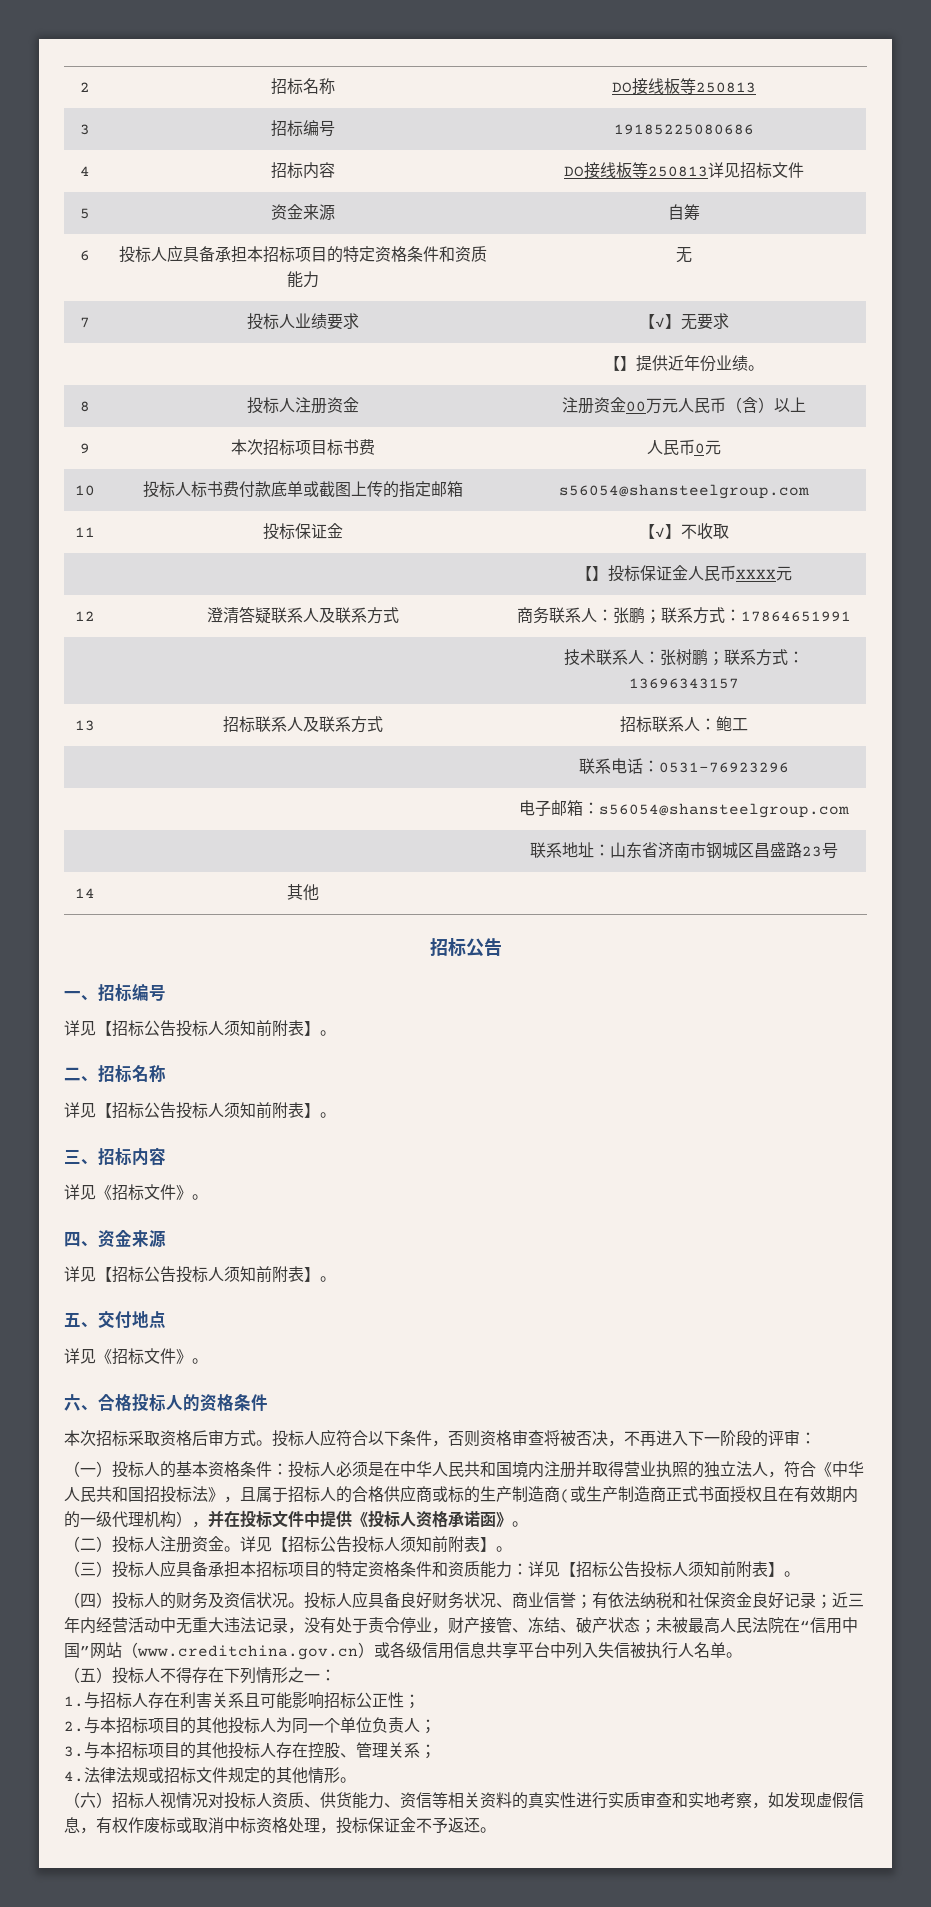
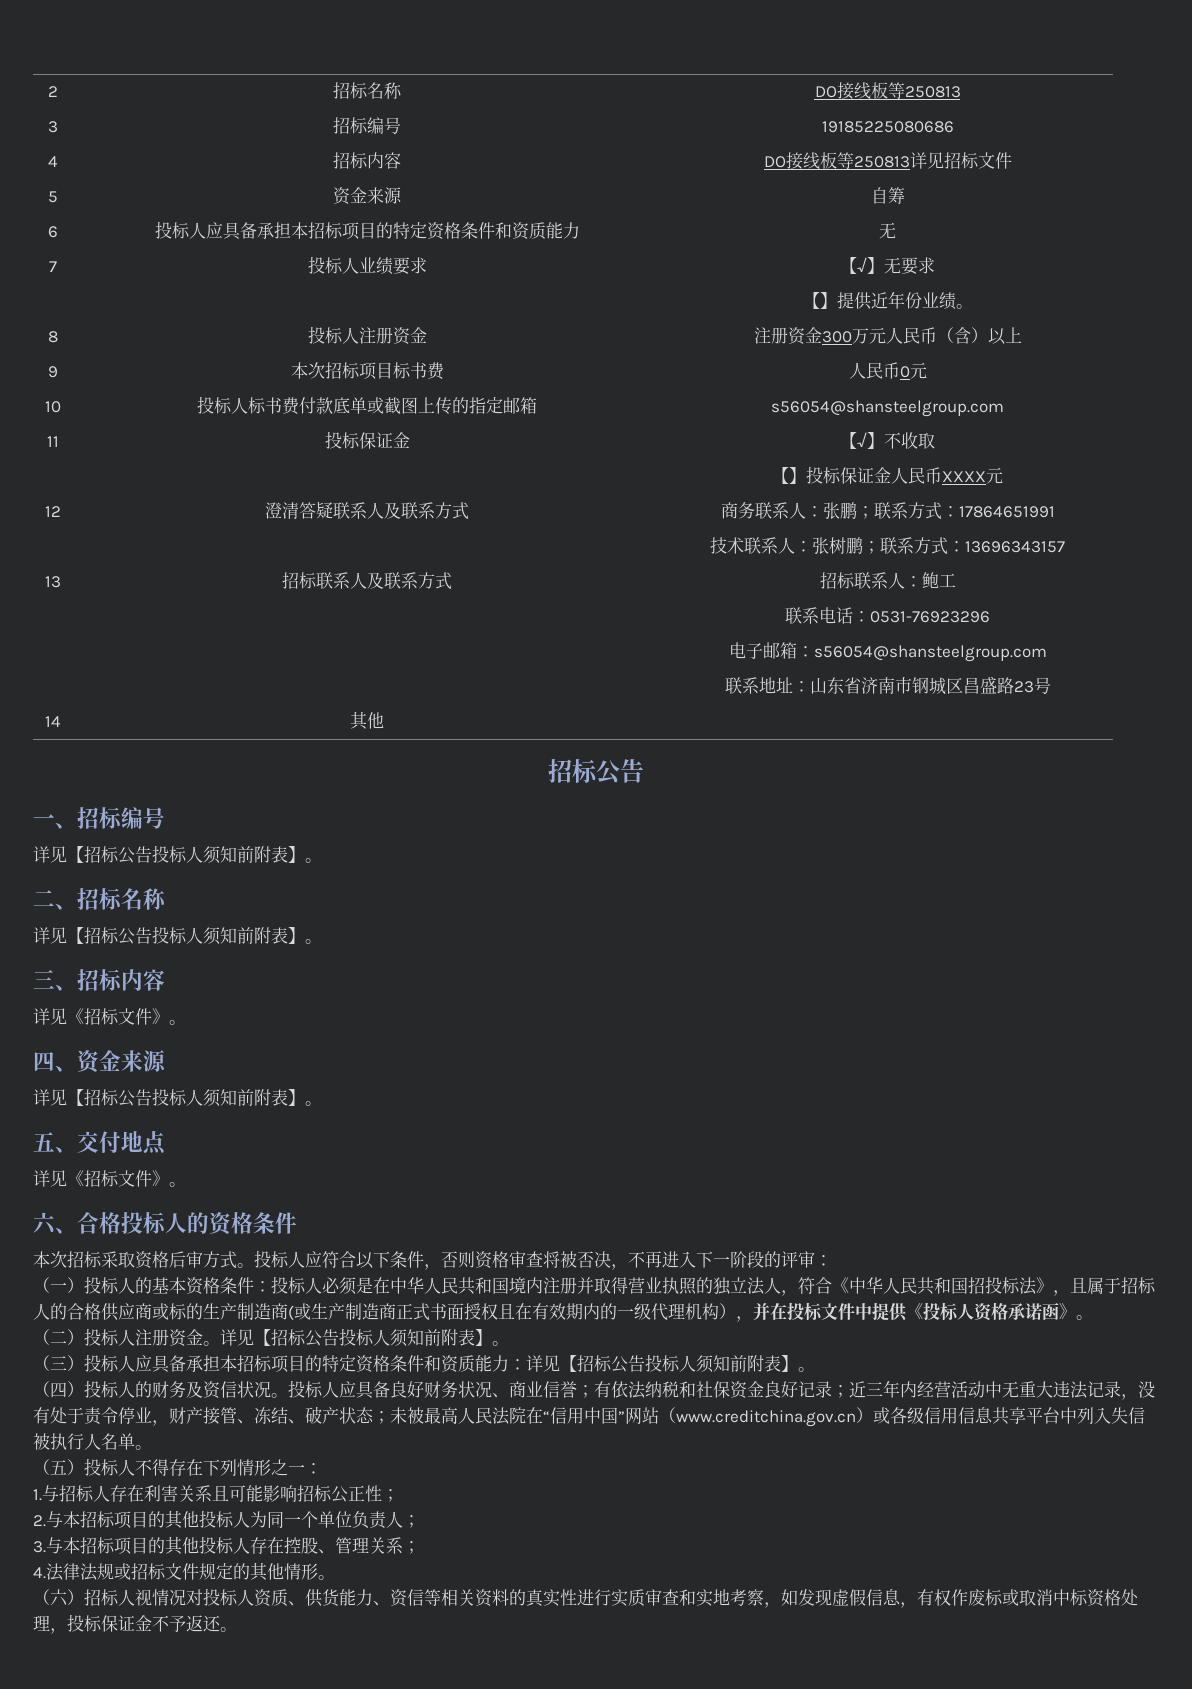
[625,401,646,412] 00 -> [821,331,852,343] 300

